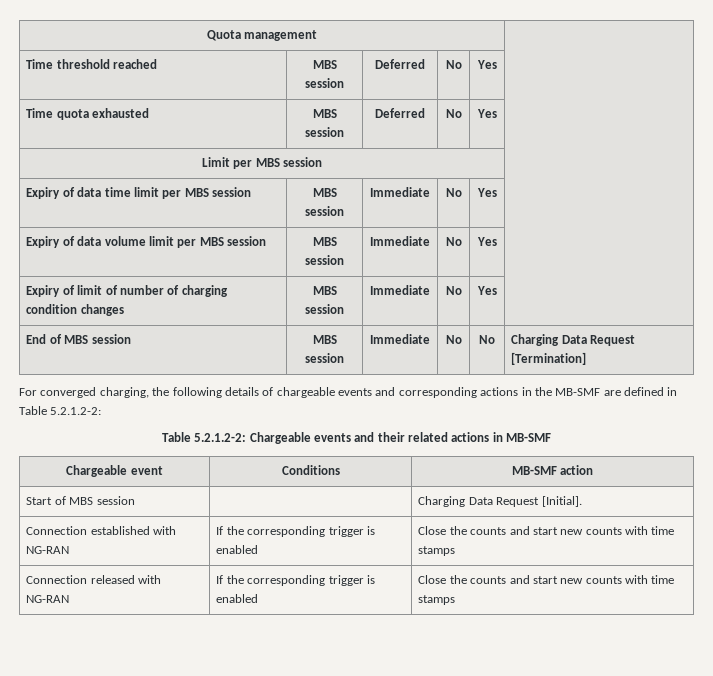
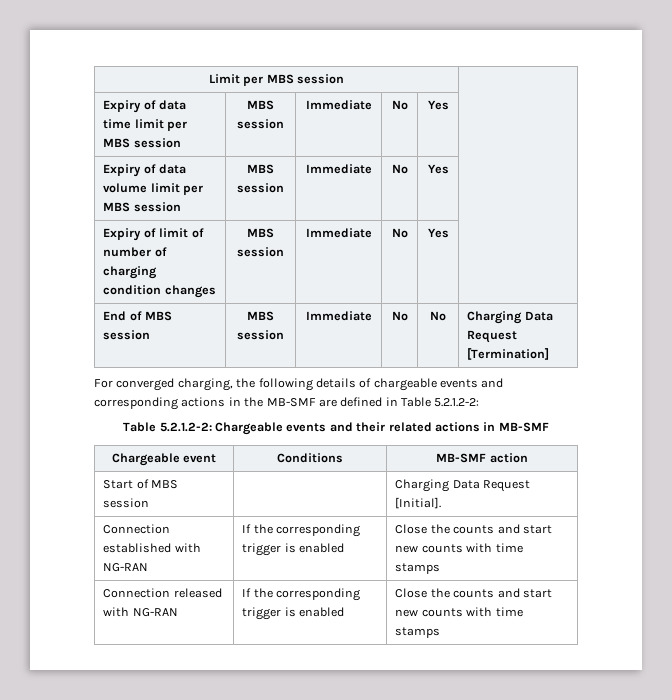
[206,30,318,41] [26,59,158,69] [312,60,337,69] [305,78,344,88] [375,59,425,69] [445,60,462,69] [476,60,497,69] [26,108,150,120] [312,109,337,118] [305,127,344,137] [375,108,425,118] [445,109,462,118] [476,109,497,118] Quota management | // Time threshold reached | MBS session | Deferred | No | Yes | // Time quota exhausted | MBS session | Deferred | No | Yes | // -> (208, 79) none

